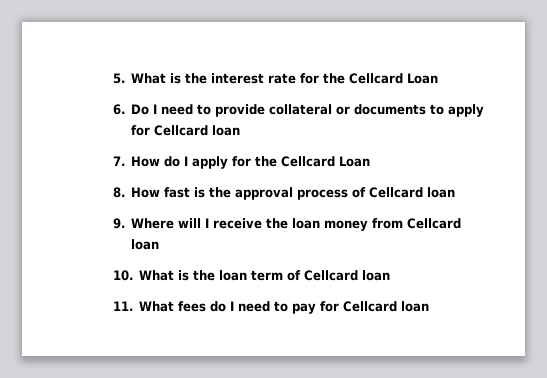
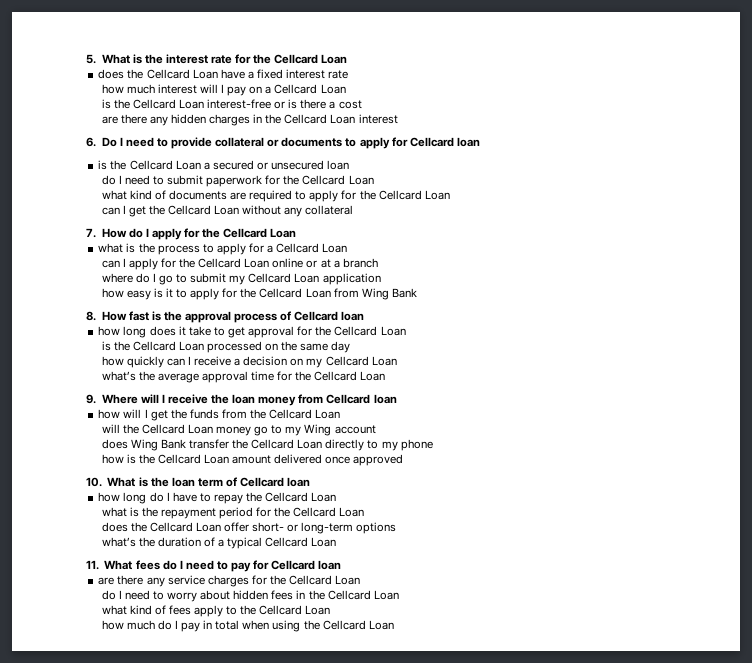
(439, 78) none -> [98,69,349,79] [101,84,346,96] [101,99,362,109] [101,114,398,126] // does the Cellcard Loan have a fixed interest rate // how much interest will I pay on a Cellcard Loan // is the Cellcard Loan interest-free or is there a cost // are there any hidden charges in the Cellcard Loan interest
(241, 130) none -> [98,160,350,170] [101,175,374,187] [101,190,450,202] [101,205,354,217] // is the Cellcard Loan a secured or unsecured loan // do I need to submit paperwork for the Cellcard Loan // what kind of documents are required to apply for the Cellcard Loan // can I get the Cellcard Loan without any collateral
(371, 161) none -> [98,243,348,255] [101,258,378,270] [101,273,381,285] [101,288,417,300] // what is the process to apply for a Cellcard Loan // can I apply for the Cellcard Loan online or at a branch // where do I go to submit my Cellcard Loan application // how easy is it to apply for the Cellcard Loan from Wing Bank
(456, 192) none -> [98,326,406,338] [101,341,351,353] [101,356,397,368] [101,371,386,383] // how long does it take to get approval for the Cellcard Loan // is the Cellcard Loan processed on the same day // how quickly can I receive a decision on my Cellcard Loan // what’s the average approval time for the Cellcard Loan
(160, 244) none -> [98,409,341,421] [101,424,376,436] [101,439,433,451] [101,454,404,466] // how will I get the funds from the Cellcard Loan // will the Cellcard Loan money go to my Wing account // does Wing Bank transfer the Cellcard Loan directly to my phone // how is the Cellcard Loan amount delivered once approved
(391, 275) none -> [98,492,337,504] [101,507,365,519] [101,522,397,534] [101,537,337,549] // how long do I have to repay the Cellcard Loan // what is the repayment period for the Cellcard Loan // does the Cellcard Loan offer short- or long-term options // what’s the duration of a typical Cellcard Loan
(430, 306) none -> [98,575,361,587] [101,590,399,602] [101,605,331,617] [101,620,394,632] // are there any service charges for the Cellcard Loan // do I need to worry about hidden fees in the Cellcard Loan // what kind of fees apply to the Cellcard Loan // how much do I pay in total when using the Cellcard Loan

